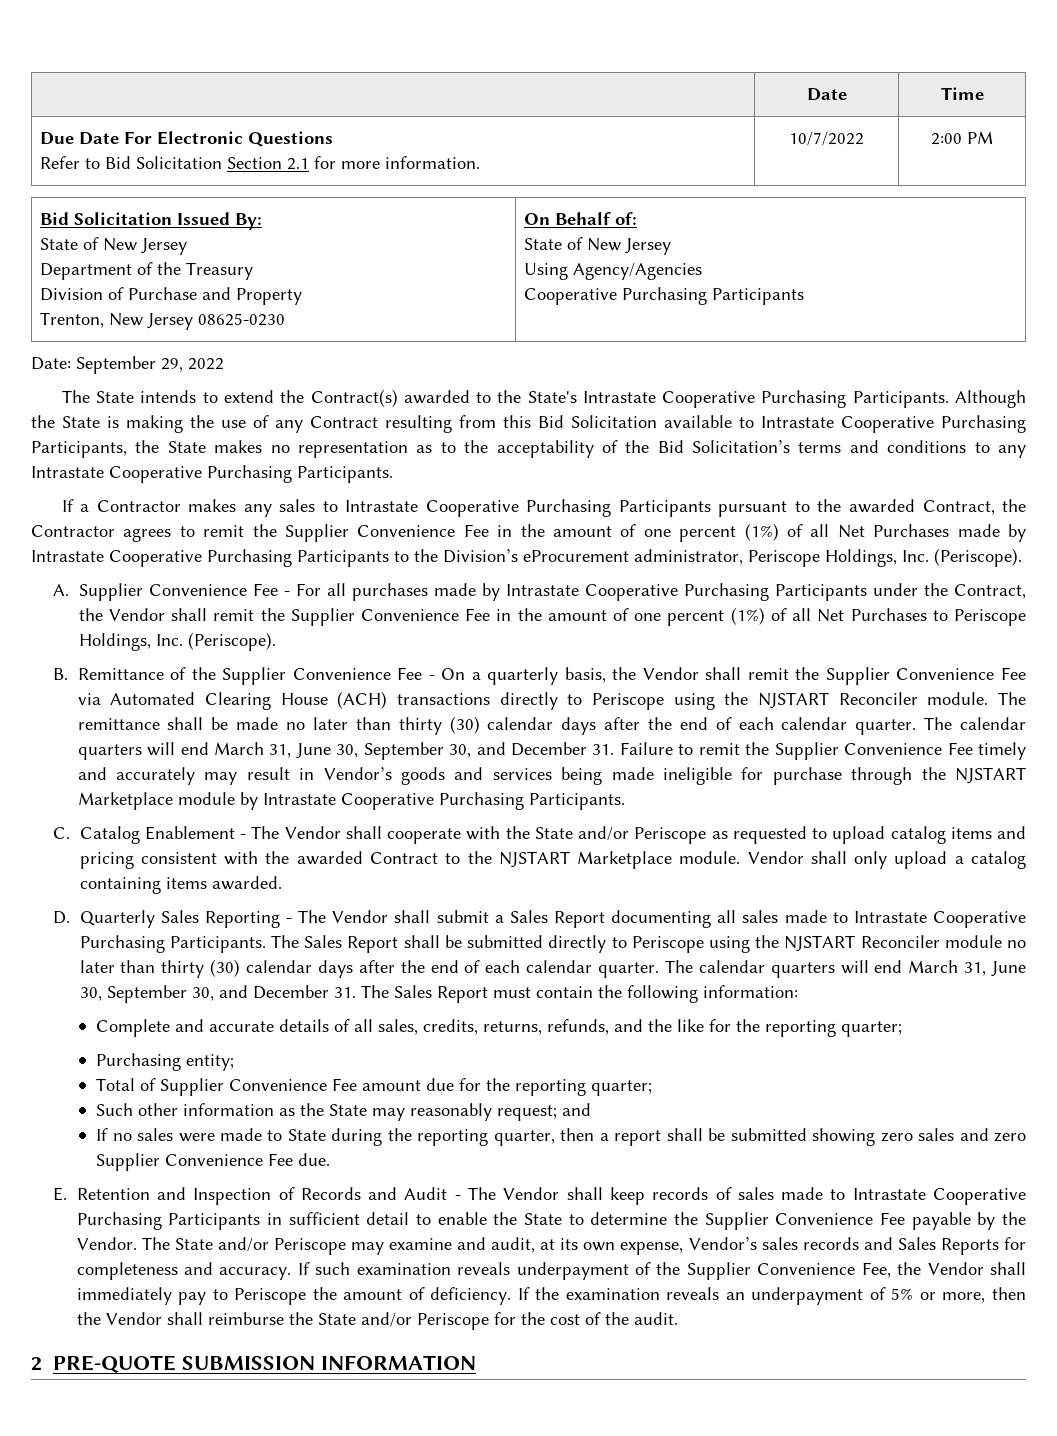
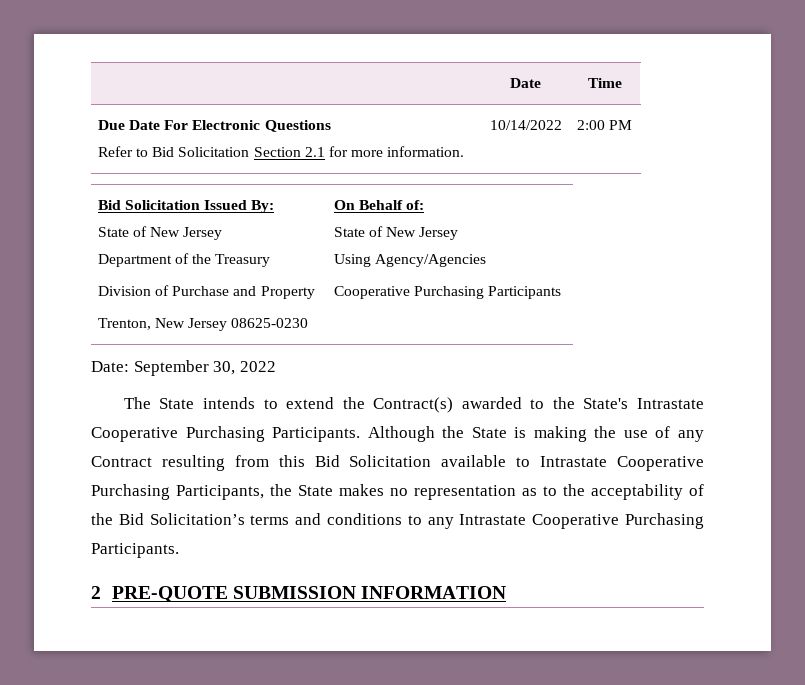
[789,132,864,146] 10/7/2022 -> [489,120,562,130] 10/14/2022
[161,358,183,372] 29, -> [213,361,236,375] 30,
[61,499,1026,517] [31,523,1026,542] [31,548,1022,567] [53,583,1026,601] [78,607,1026,626] [78,632,276,651] [53,667,1026,685] [77,691,1026,710] [77,716,1026,735] [77,742,1026,760] [77,767,1027,785] [77,792,625,810] [53,826,1027,844] [79,851,1027,869] [79,876,282,894] [53,910,1026,928] [79,935,1027,953] [79,959,1027,978] [79,985,798,1003] [96,1019,903,1037] [96,1053,235,1071] [96,1078,653,1096] [96,1103,592,1121] [96,1128,1026,1146] [96,1153,331,1171] [53,1187,1026,1205] [76,1212,1026,1230] [76,1237,1026,1255] [76,1262,1027,1280] [76,1287,1026,1305] [76,1312,678,1330] // If a Contractor makes any sales to Intrastate Cooperative Purchasing Participants pursuant to the awarded Contract, the Contractor agrees to remit the Supplier Convenience Fee in the amount of one percent (1%) of all Net Purchases made by Intrastate Cooperative Purchasing Participants to the Division’s eProcurement administrator, Periscope Holdings, Inc. (Periscope). // A. Supplier Convenience Fee - For all purchases made by Intrastate Cooperative Purchasing Participants under the Contract, the Vendor shall remit the Supplier Convenience Fee in the amount of one percent (1%) of all Net Purchases to Periscope Holdings, Inc. (Periscope). // B. Remittance of the Supplier Convenience Fee - On a quarterly basis, the Vendor shall remit the Supplier Convenience Fee via Automated Clearing House (ACH) transactions directly to Periscope using the NJSTART Reconciler module. The remittance shall be made no later than thirty (30) calendar days after the end of each calendar quarter. The calendar quarters will end March 31, June 30, September 30, and December 31. Failure to remit the Supplier Convenience Fee timely and accurately may result in Vendor’s goods and services being made ineligible for purchase through the NJSTART Marketplace module by Intrastate Cooperative Purchasing Participants. // C. Catalog Enablement - The Vendor shall cooperate with the State and/or Periscope as requested to upload catalog items and pricing consistent with the awarded Contract to the NJSTART Marketplace module. Vendor shall only upload a catalog containing items awarded. // D. Quarterly Sales Reporting - The Vendor shall submit a Sales Report documenting all sales made to Intrastate Cooperative Purchasing Participants. The Sales Report shall be submitted directly to Periscope using the NJSTART Reconciler module no later than thirty (30) calendar days after the end of each calendar quarter. The calendar quarters will end March 31, June 30, September 30, and December 31. The Sales Report must contain the following information: // Complete and accurate details of all sales, credits, returns, refunds, and the like for the reporting quarter; // Purchasing entity; // Total of Supplier Convenience Fee amount due for the reporting quarter; // Such other information as the State may reasonably request; and // If no sales were made to State during the reporting quarter, then a report shall be submitted showing zero sales and zero Supplier Convenience Fee due. // E. Retention and Inspection of Records and Audit - The Vendor shall keep records of sales made to Intrastate Cooperative Purchasing Participants in sufficient detail to enable the State to determine the Supplier Convenience Fee payable by the Vendor. The State and/or Periscope may examine and audit, at its own expense, Vendor’s sales records and Sales Reports for completeness and accuracy. If such examination reveals underpayment of the Supplier Convenience Fee, the Vendor shall immediately pay to Periscope the amount of deficiency. If the examination reveals an underpayment of 5% or more, then the Vendor shall reimburse the State and/or Periscope for the cost of the audit. -> (179, 550) none

